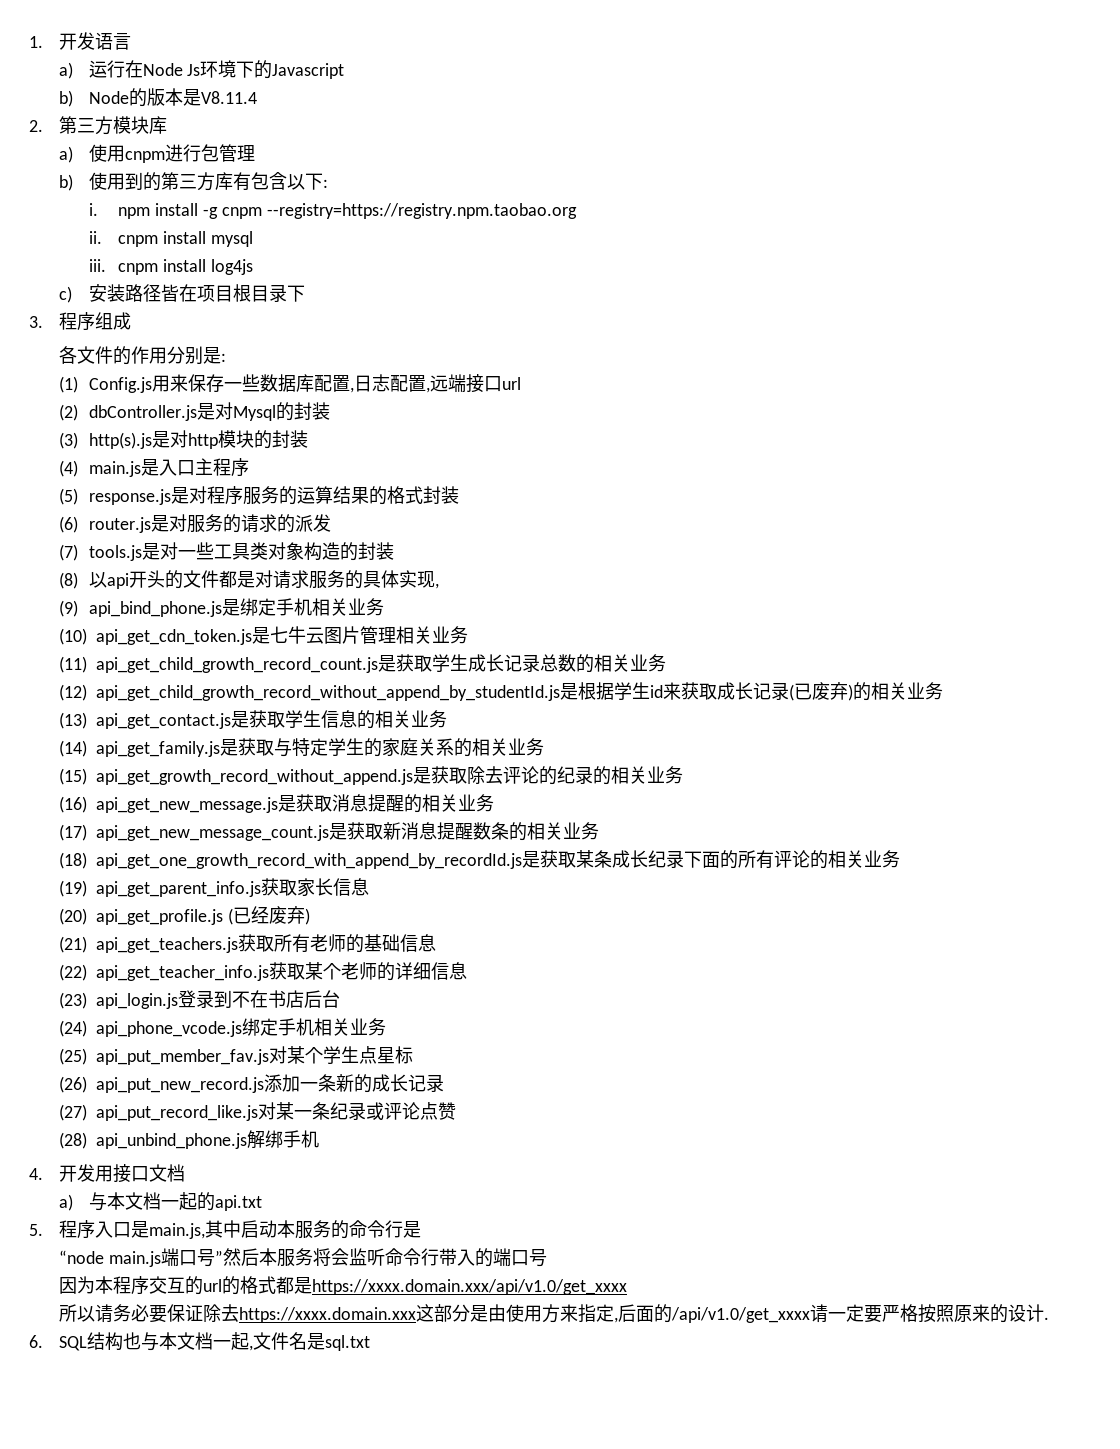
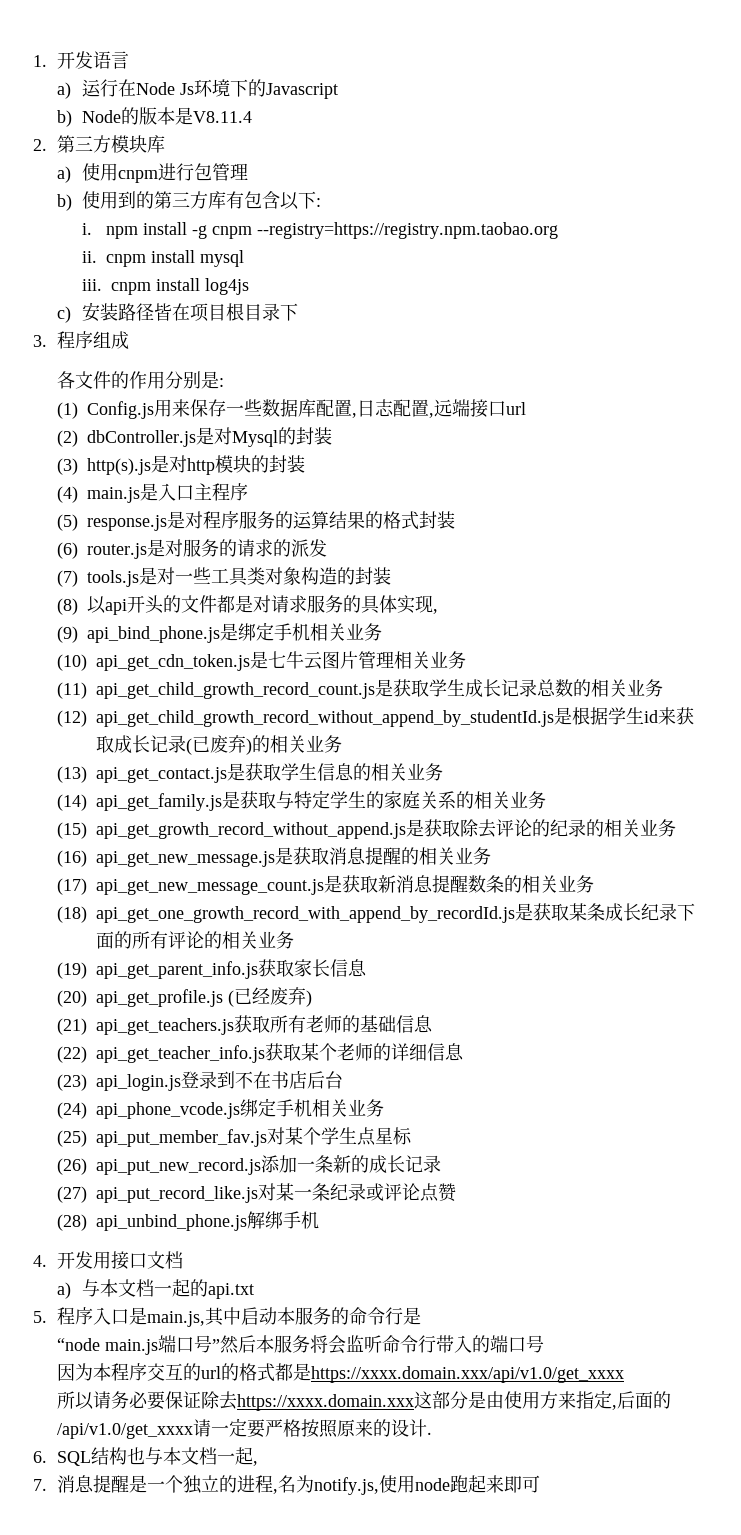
[252,1332,370,1351] 文件名是sql.txt -> [33,1475,541,1495] // 7.消息提醒是一个独立的进程,名为notify.js,使用node跑起来即可

